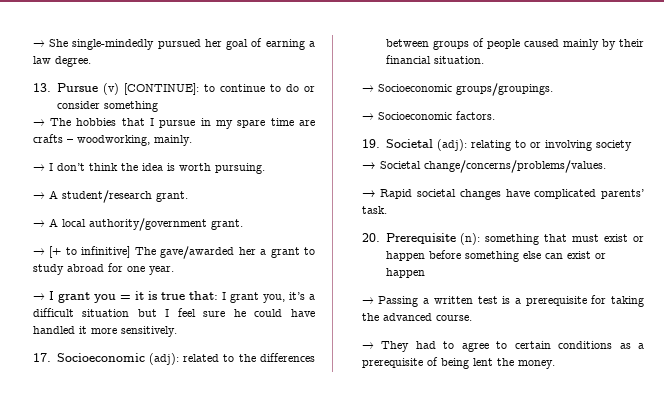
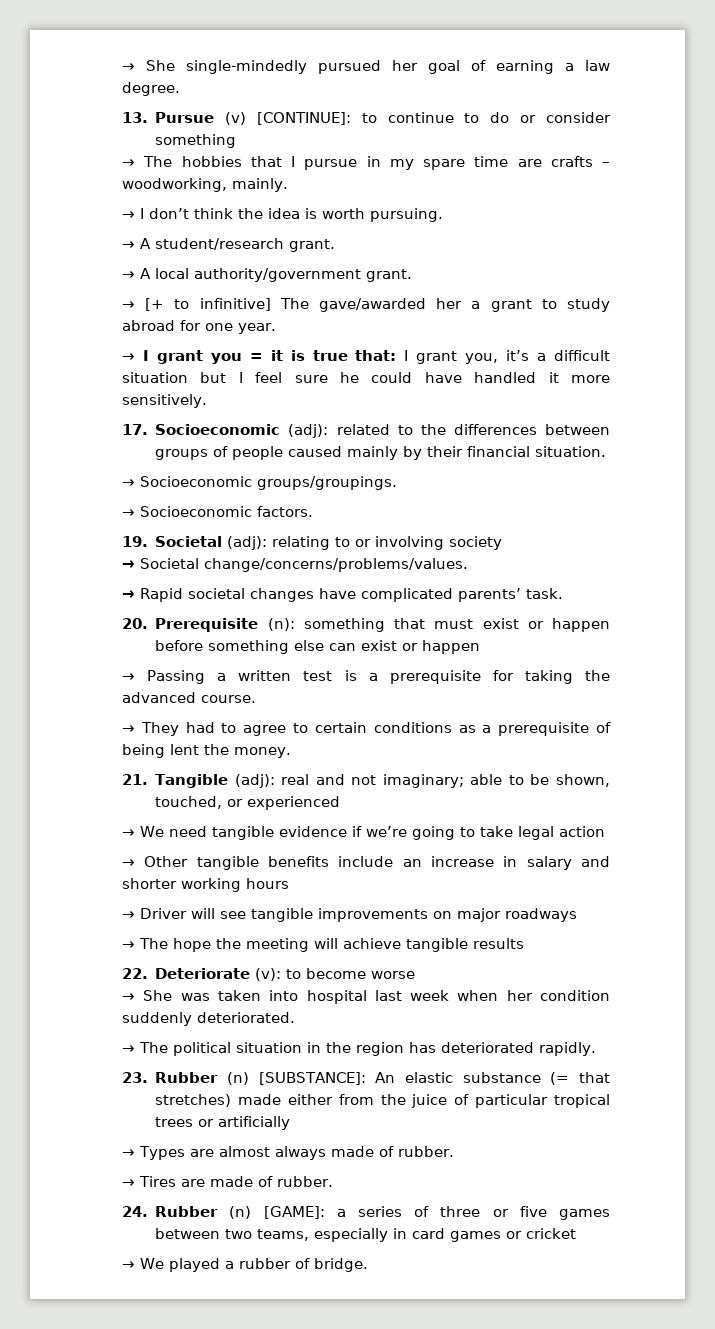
(555, 364) none -> [121,774,610,788] [155,796,341,810] [121,826,605,840] [121,856,610,870] [121,878,289,892] [121,908,577,922] [121,938,524,952] [121,968,416,981] [121,990,610,1004] [121,1012,295,1026] [121,1042,596,1056] [121,1072,610,1085] [155,1094,610,1108] [155,1116,291,1130] [121,1146,454,1160] [121,1176,333,1187] [121,1206,610,1220] [155,1228,577,1242] [121,1258,368,1272] // 21. Tangible (adj): real and not imaginary; able to be shown, touched, or experienced // → We need tangible evidence if we’re going to take legal action // → Other tangible benefits include an increase in salary and shorter working hours // → Driver will see tangible improvements on major roadways // → The hope the meeting will achieve tangible results // 22. Deteriorate (v): to become worse // → She was taken into hospital last week when her condition suddenly deteriorated. // → The political situation in the region has deteriorated rapidly. // 23. Rubber (n) [SUBSTANCE]: An elastic substance (= that stretches) made either from the juice of particular tropical trees or artificially // → Types are almost always made of rubber. // → Tires are made of rubber. // 24. Rubber (n) [GAME]: a series of three or five games between two teams, especially in card games or cricket // → We played a rubber of bridge.

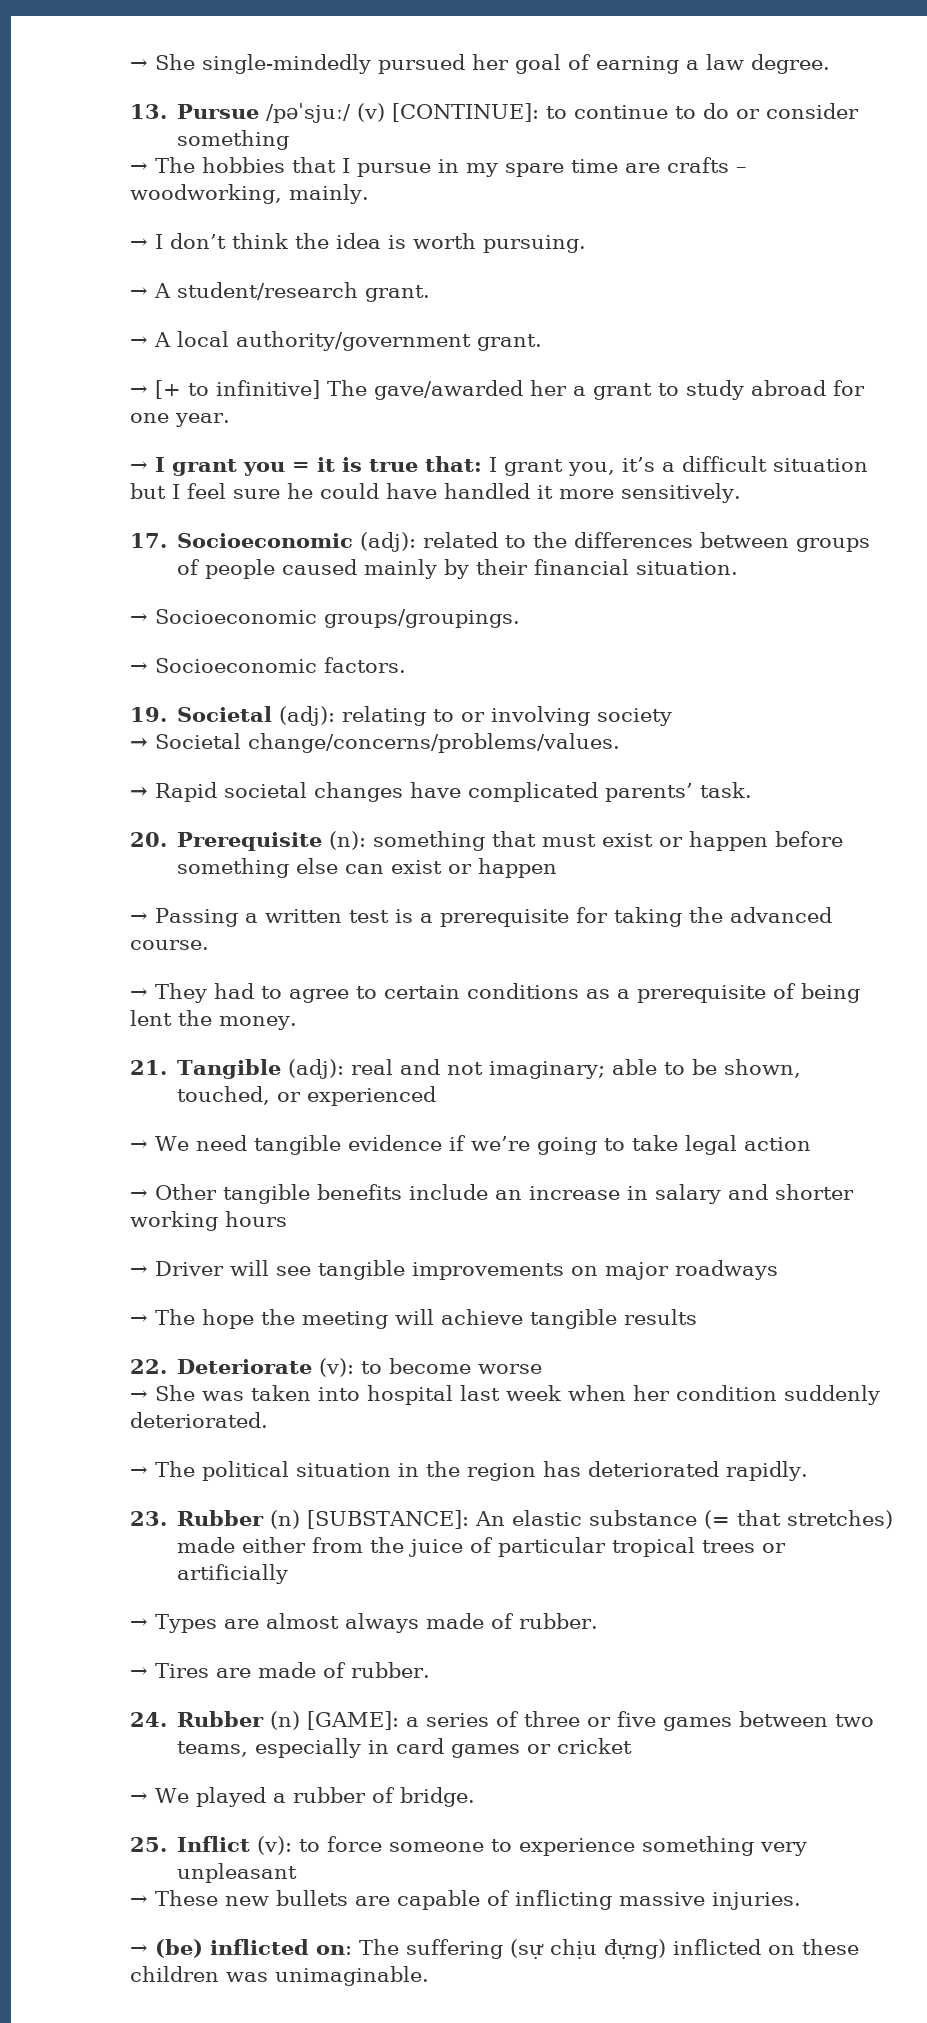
(215, 117) none -> [265,103,351,123] /pəˈsjuː/
(368, 1265) none -> [129,1836,807,1856] [176,1863,297,1883] [129,1890,801,1910] [129,1939,859,1959] [129,1966,429,1986] // 25. Inflict (v): to force someone to experience something very unpleasant // → These new bullets are capable of inflicting massive injuries. // → (be) inflicted on: The suffering (sự chịu đựng) inflicted on these children was unimaginable.

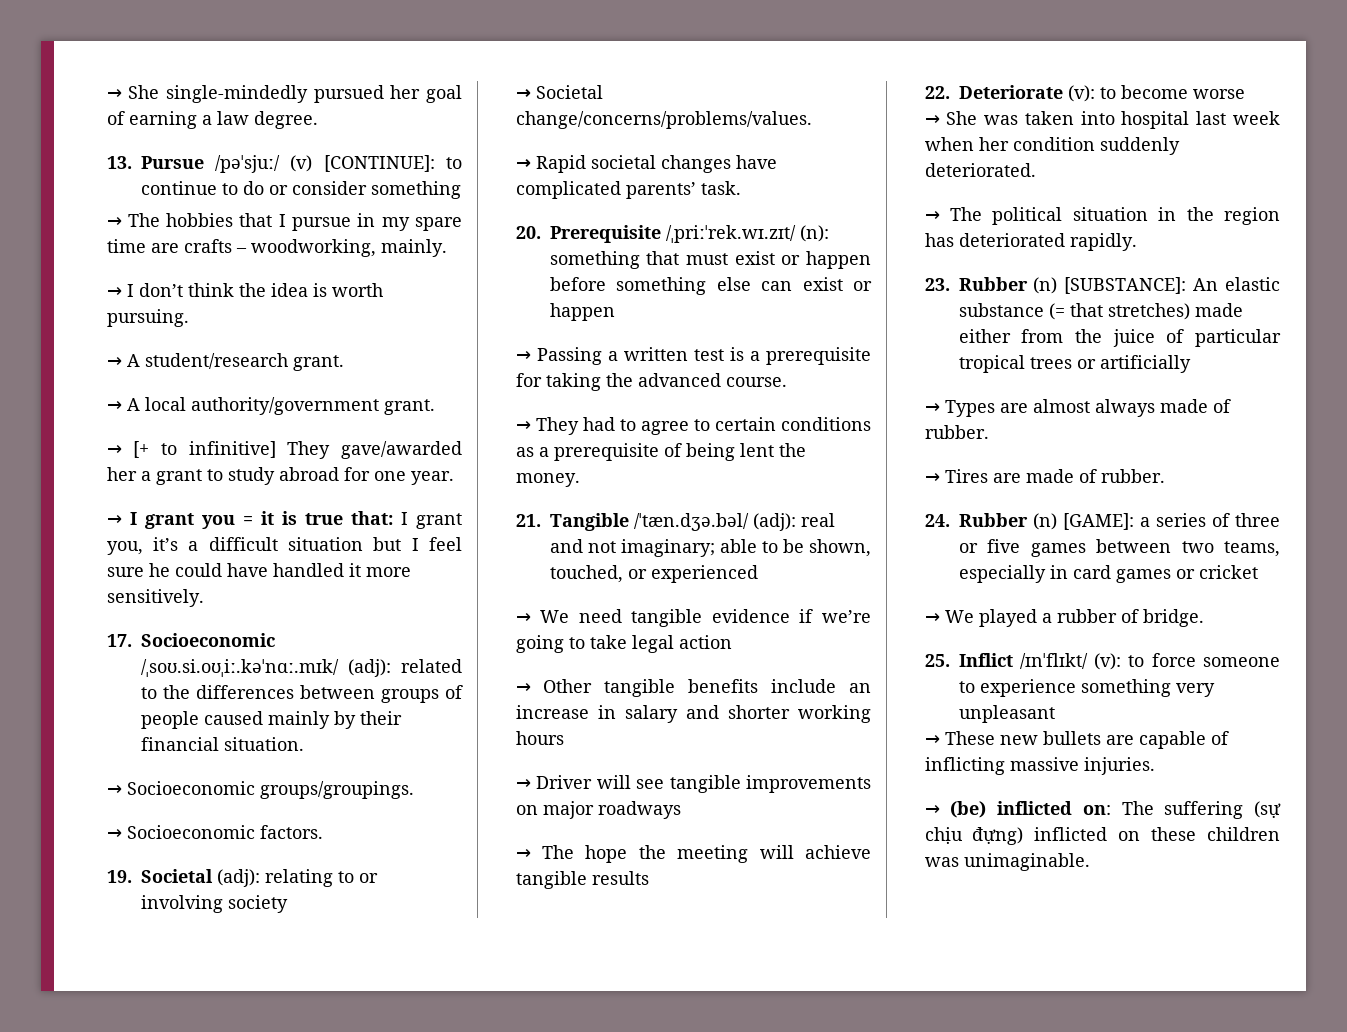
[326,380,367,396] The -> [287,441,331,459] They
(353, 540) none -> [140,659,339,677] /ˌsoʊ.si.oʊˌiː.kəˈnɑː.mɪk/
(322, 841) none -> [665,225,796,243] /ˌpriːˈrek.wɪ.zɪt/
(281, 1069) none -> [633,513,749,531] /ˈtæn.dʒə.bəl/
(250, 1844) none -> [1019,653,1088,669] /ɪnˈflɪkt/

